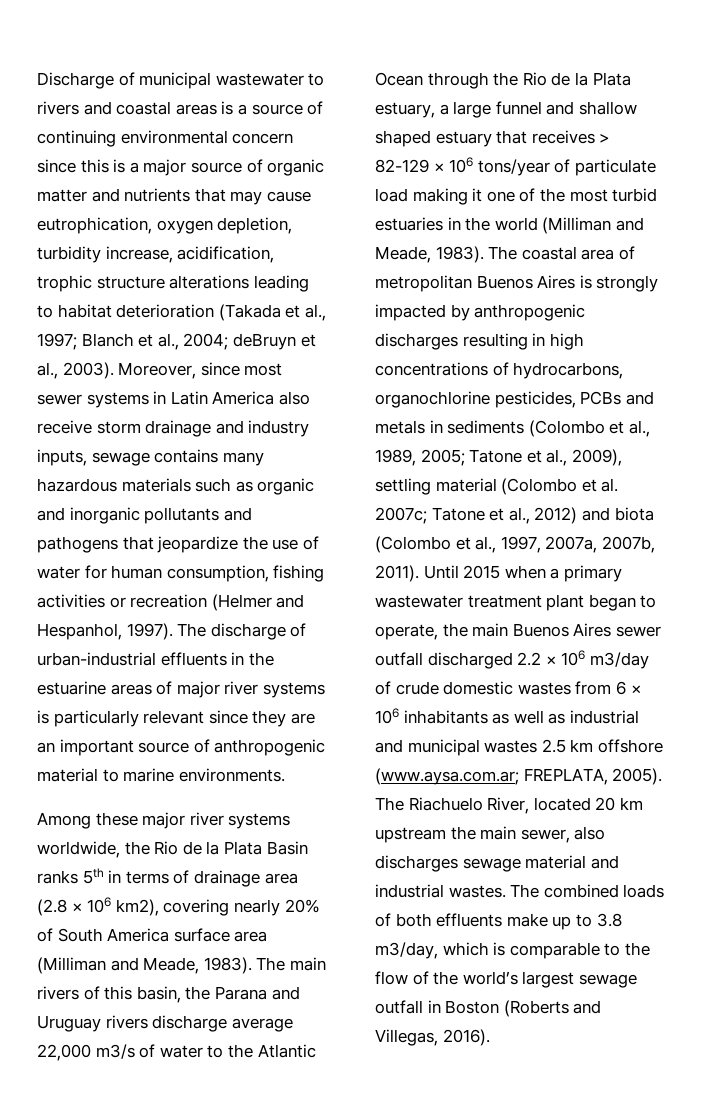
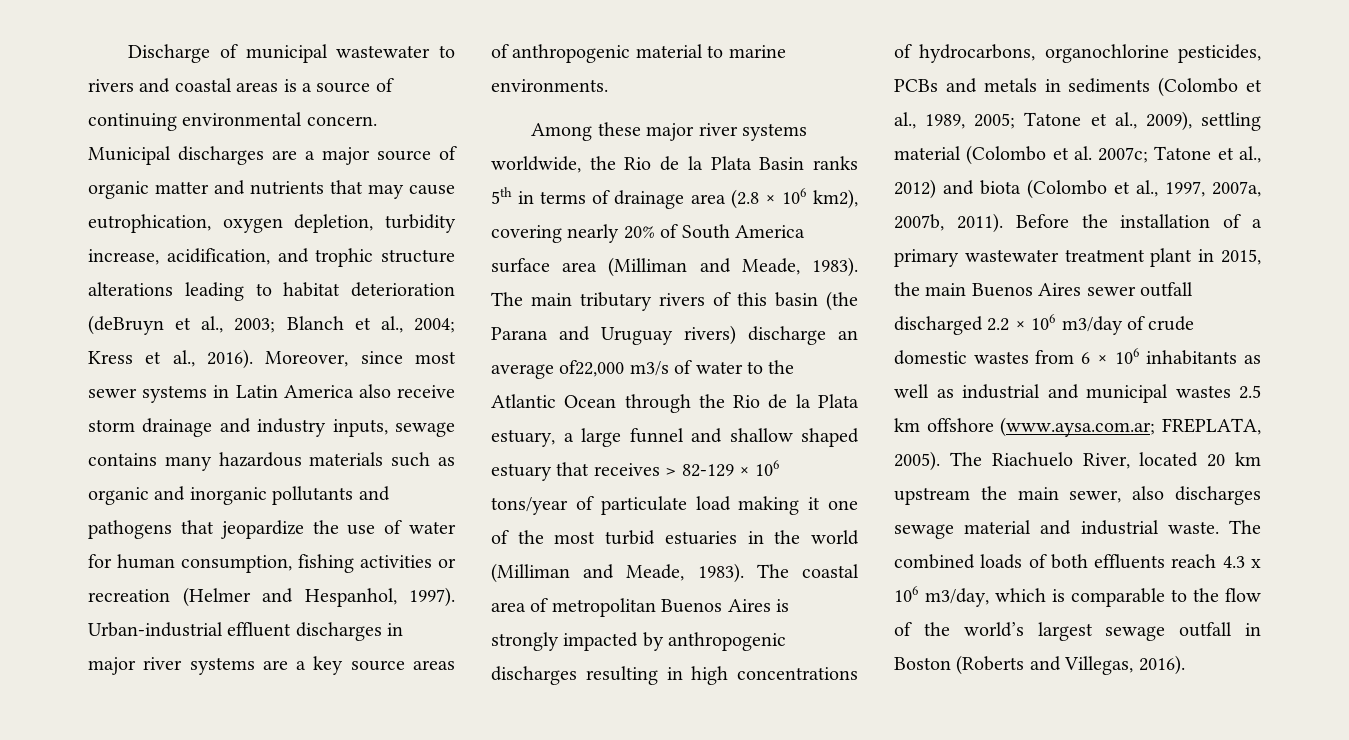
[232,133,294,144] [37,159,126,173] concern since this is -> [306,116,377,126] [88,146,297,165] concern. Municipal discharges are
(275, 254) none -> [277,248,309,263] and
[218,304,326,321] [37,333,77,350] (Takada et al., 1997; -> [88,315,276,335] (deBruyn et al., 2003;
[232,333,316,350] [37,362,114,379] deBruyn et al., 2003). -> [88,349,254,369] Kress et al., 2016).
[177,623,307,640] [37,652,274,666] [37,681,325,698] [37,710,315,727] [37,739,190,756] The discharge of urban-industrial effluents in the estuarine areas of major river systems is particularly relevant since they are an important source -> [88,622,404,641] [88,656,455,675] Urban-industrial effluent discharges in major river systems are a key source areas
(326, 964) none -> [580,292,652,311] tributary
[136,986,211,1003] basin, the -> [775,291,858,311] basin (the
[105,1015,293,1032] [37,1044,91,1061] rivers discharge average 22,000 -> [684,325,858,345] [491,360,625,379] rivers) discharge an average of22,000
[423,565,546,579] Until 2015 when -> [1015,214,1242,228] Before the installation of
[588,594,657,611] [375,624,438,640] began to operate, -> [1198,249,1261,265] in 2015,
[448,885,506,898] wastes. -> [1167,521,1219,534] waste.
[506,913,622,930] make up to 3.8 -> [1171,554,1261,568] [894,586,919,602] reach 4.3 x 106

